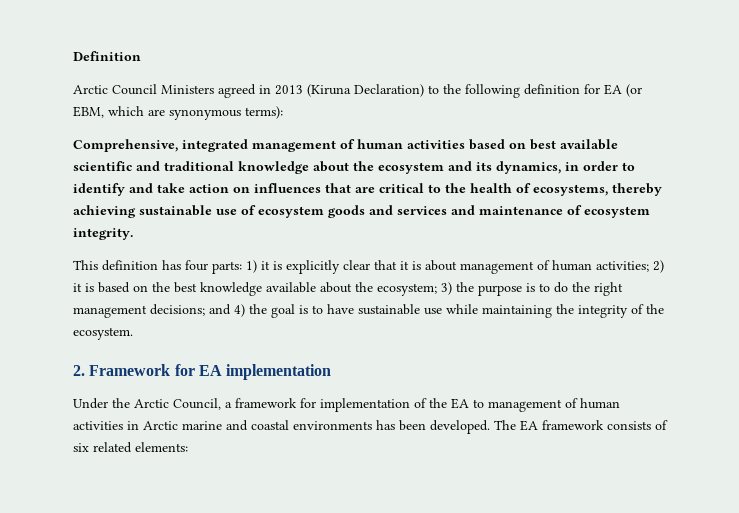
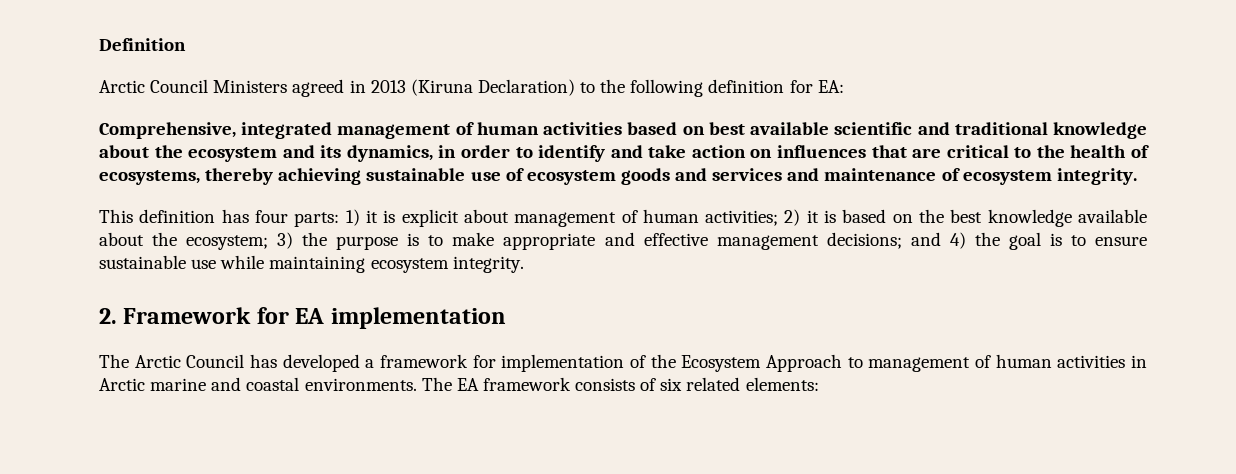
[604,84,642,97] [73,106,283,120] EA (or EBM, which are synonymous terms): -> [817,80,844,93] EA:
[286,260,421,274] explicitly clear that it is -> [401,209,459,227] explicit
[554,282,623,296] do the right -> [452,232,708,250] make appropriate and effective
[327,304,354,314] have -> [1094,236,1147,246] ensure
[556,304,664,318] [73,327,133,340] the integrity of the ecosystem. -> [370,256,524,273] ecosystem integrity.
[73,398,221,410] Under the Arctic Council, -> [99,354,360,372] The Arctic Council has developed
[451,398,469,409] EA -> [681,354,842,372] Ecosystem Approach
[293,420,490,434] environments has been developed. -> [304,378,417,391] environments.

